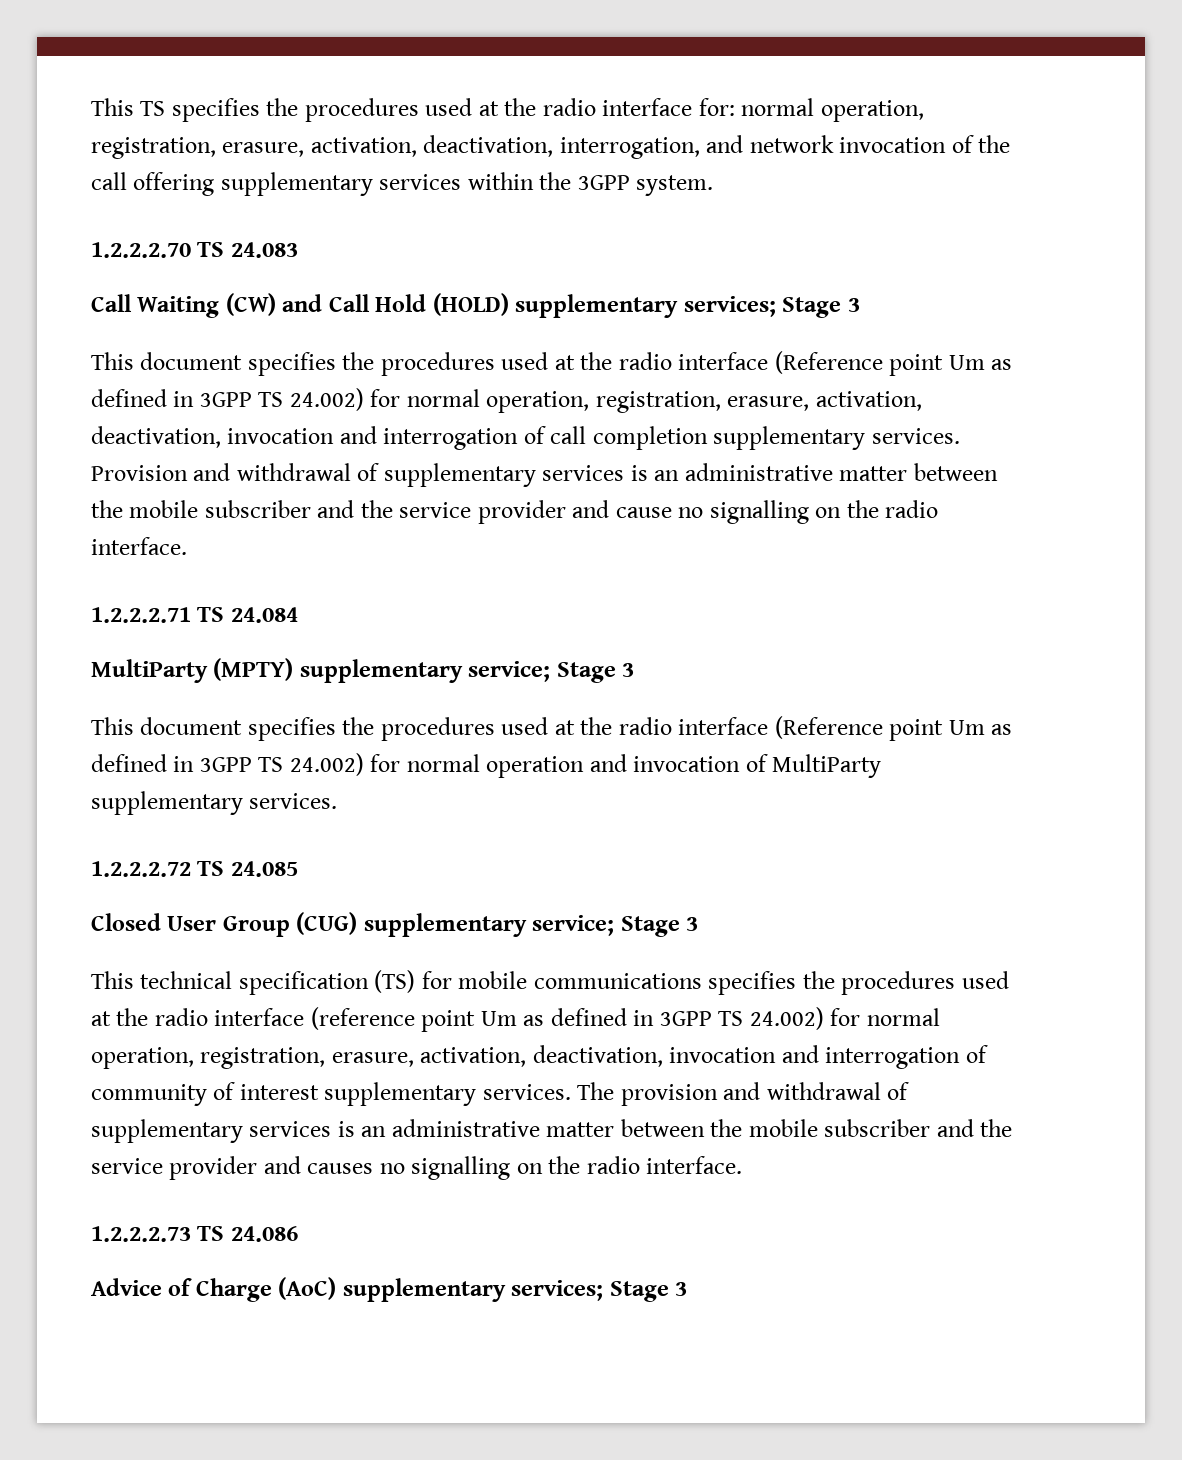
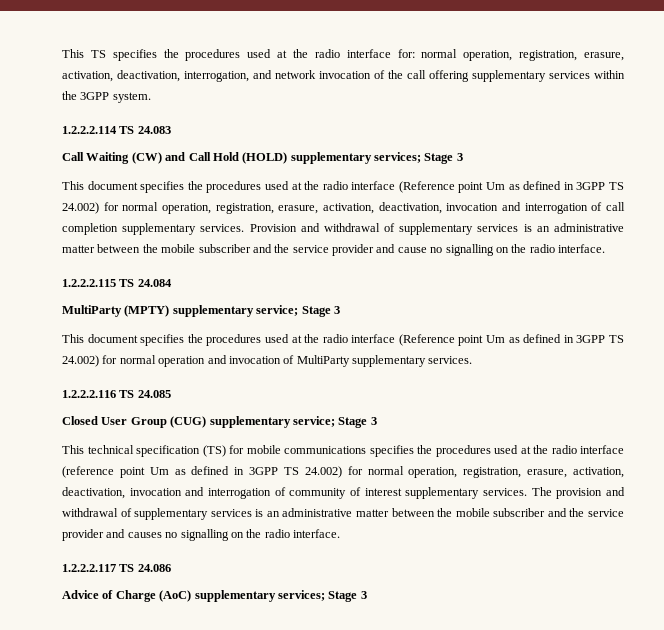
[91,242,191,258] 1.2.2.2.70 -> [62,126,117,134] 1.2.2.2.114
[91,607,191,623] 1.2.2.2.71 -> [62,279,116,287] 1.2.2.2.115
[91,861,191,877] 1.2.2.2.72 -> [62,390,116,398] 1.2.2.2.116
[91,1226,191,1242] 1.2.2.2.73 -> [62,564,116,572] 1.2.2.2.117

